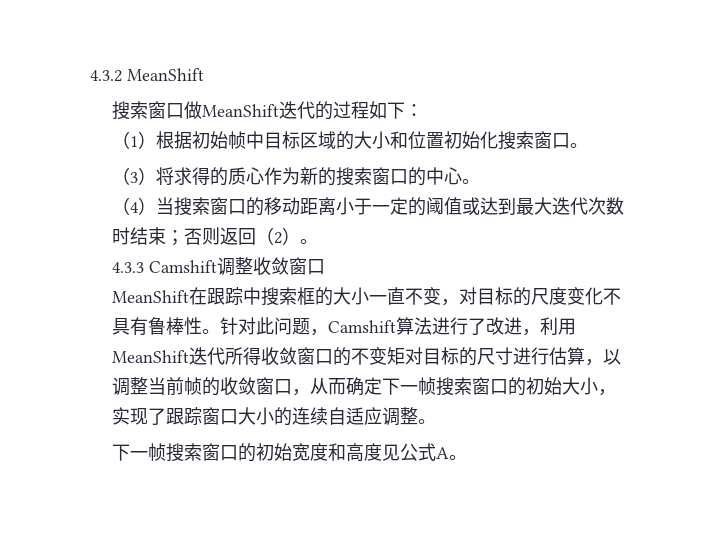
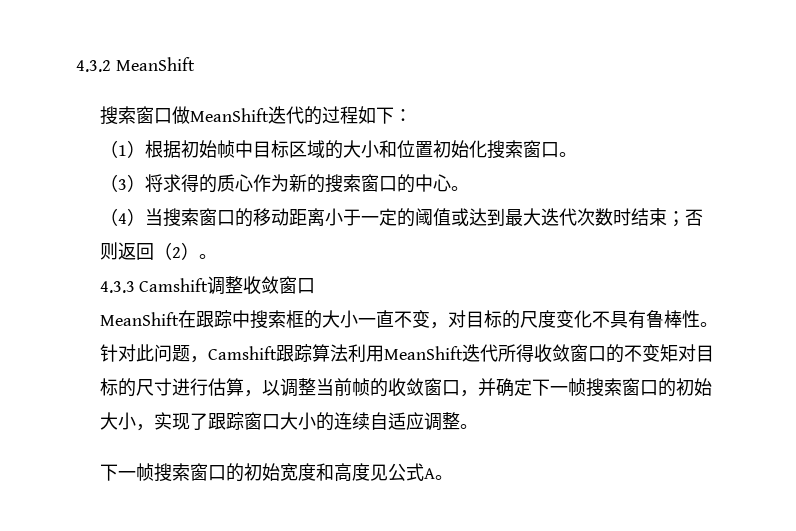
[395,317,540,336] 算法进行了改进， -> [275,344,348,362] 跟踪算法
[309,378,346,395] 从而 -> [477,378,496,396] 并

